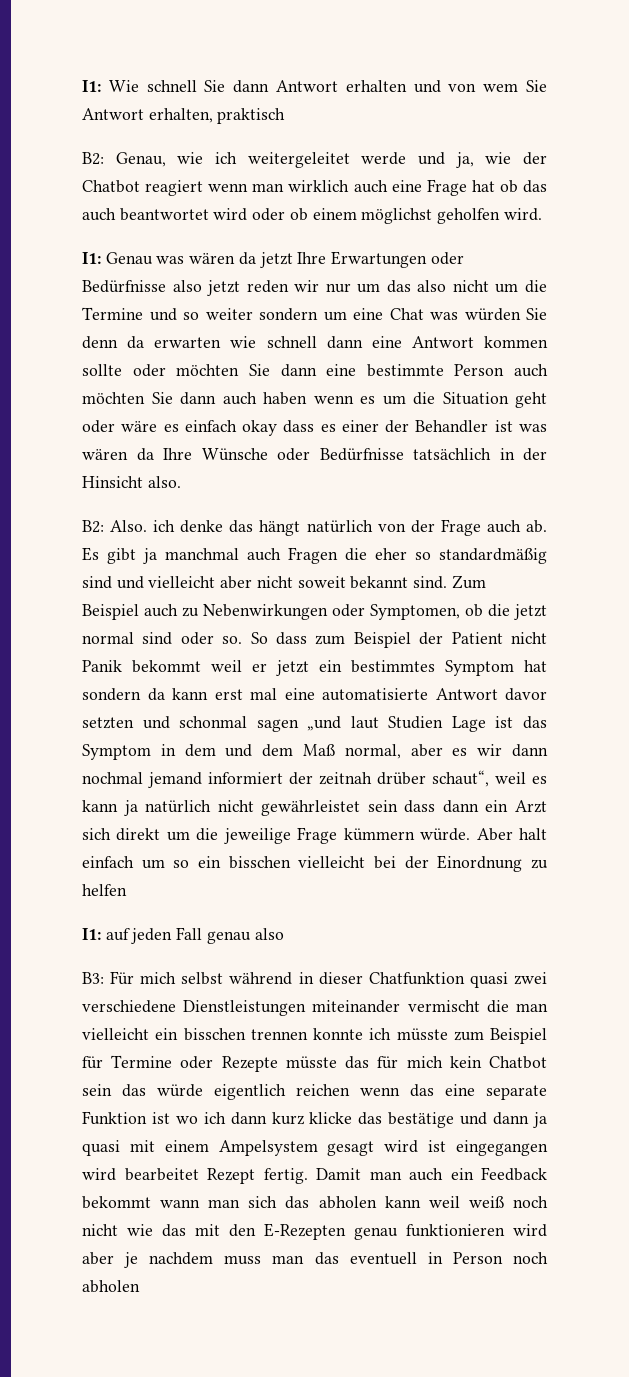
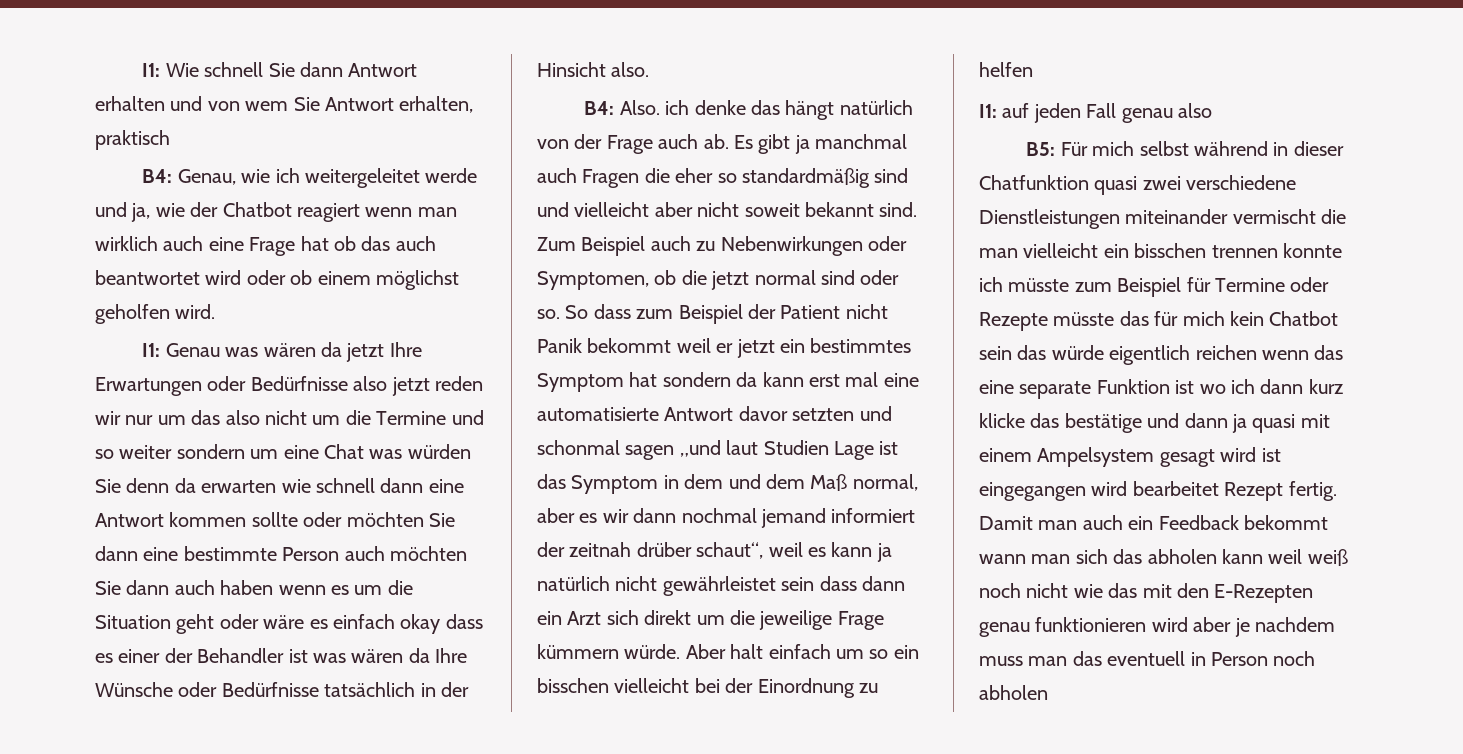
[82,152,104,165] B2: -> [142,169,173,183] B4:
[82,520,104,533] B2: -> [584,101,615,115] B4:
[82,972,104,984] B3: -> [1026,142,1056,156] B5:

